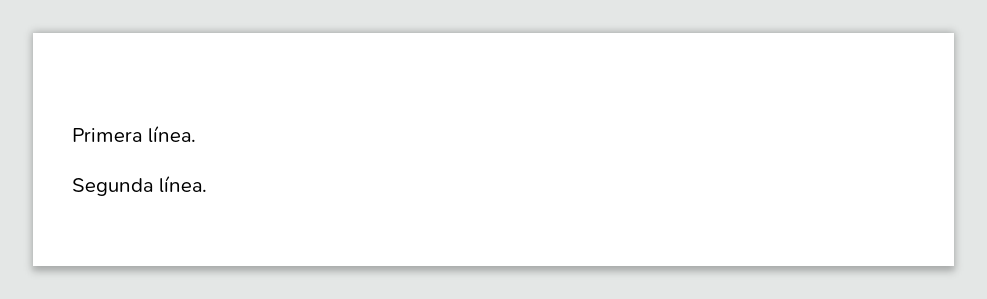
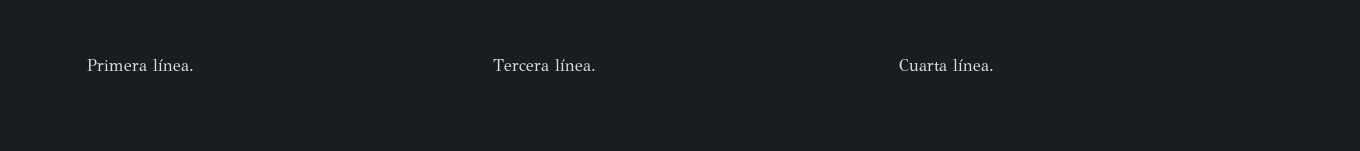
[72,175,207,196] Segunda línea. -> [493,59,596,71] [899,59,994,71] Tercera línea. // Cuarta línea.

